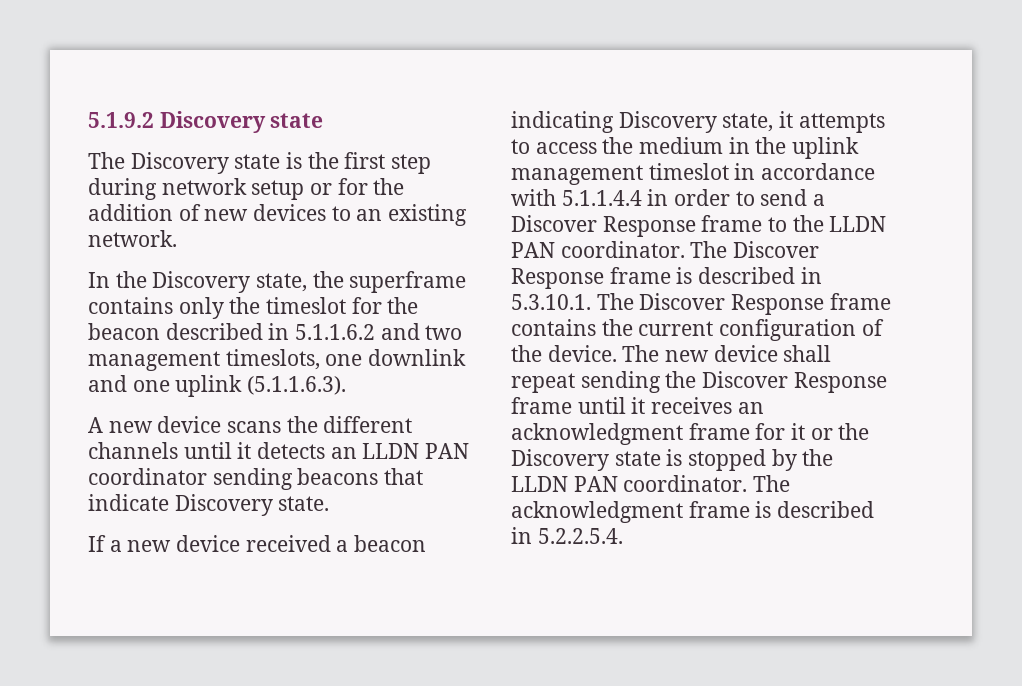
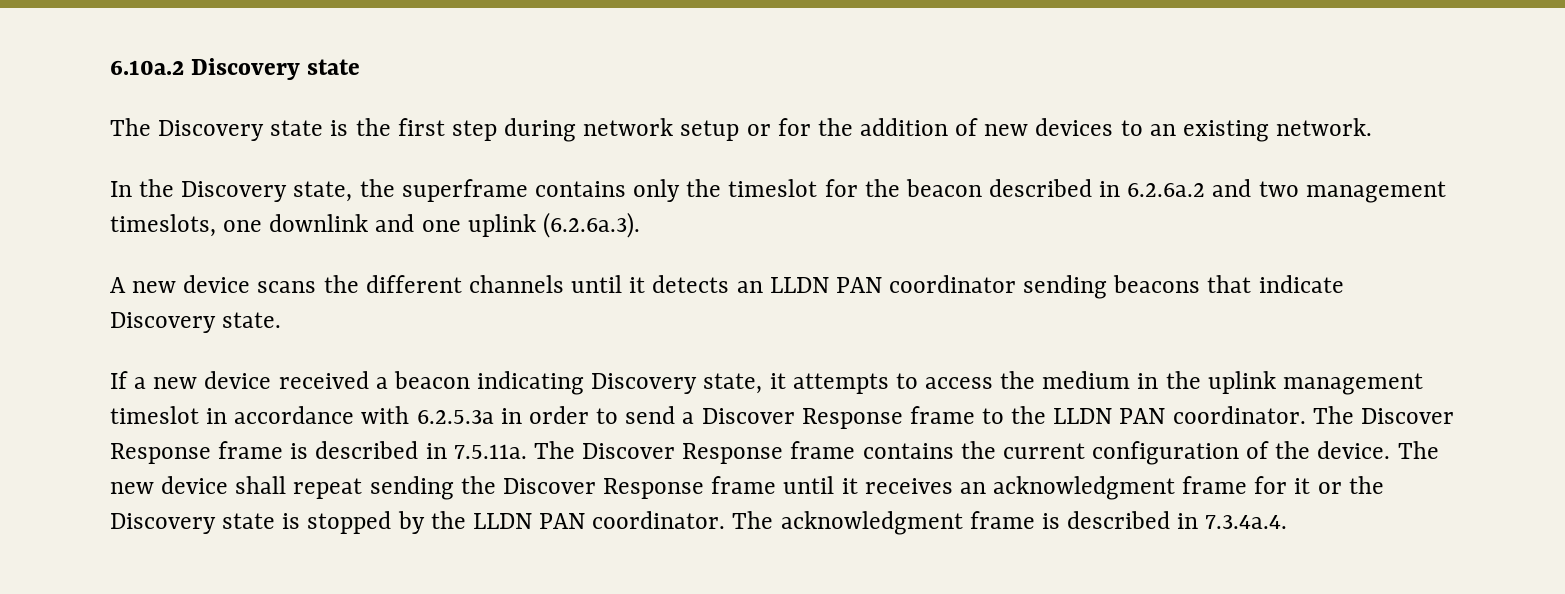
[88,112,154,128] 5.1.9.2 -> [110,60,184,75] 6.10a.2
[295,324,376,340] 5.1.1.6.2 -> [1127,183,1206,197] 6.2.6a.2
[247,376,347,395] (5.1.1.6.3). -> [542,212,640,238] (6.2.6a.3).
[561,190,642,206] 5.1.1.4.4 -> [416,410,494,424] 6.2.5.3a
[511,294,591,310] 5.3.10.1. -> [453,444,527,459] 7.5.11a.
[537,528,623,544] 5.2.2.5.4. -> [1205,515,1288,529] 7.3.4a.4.

